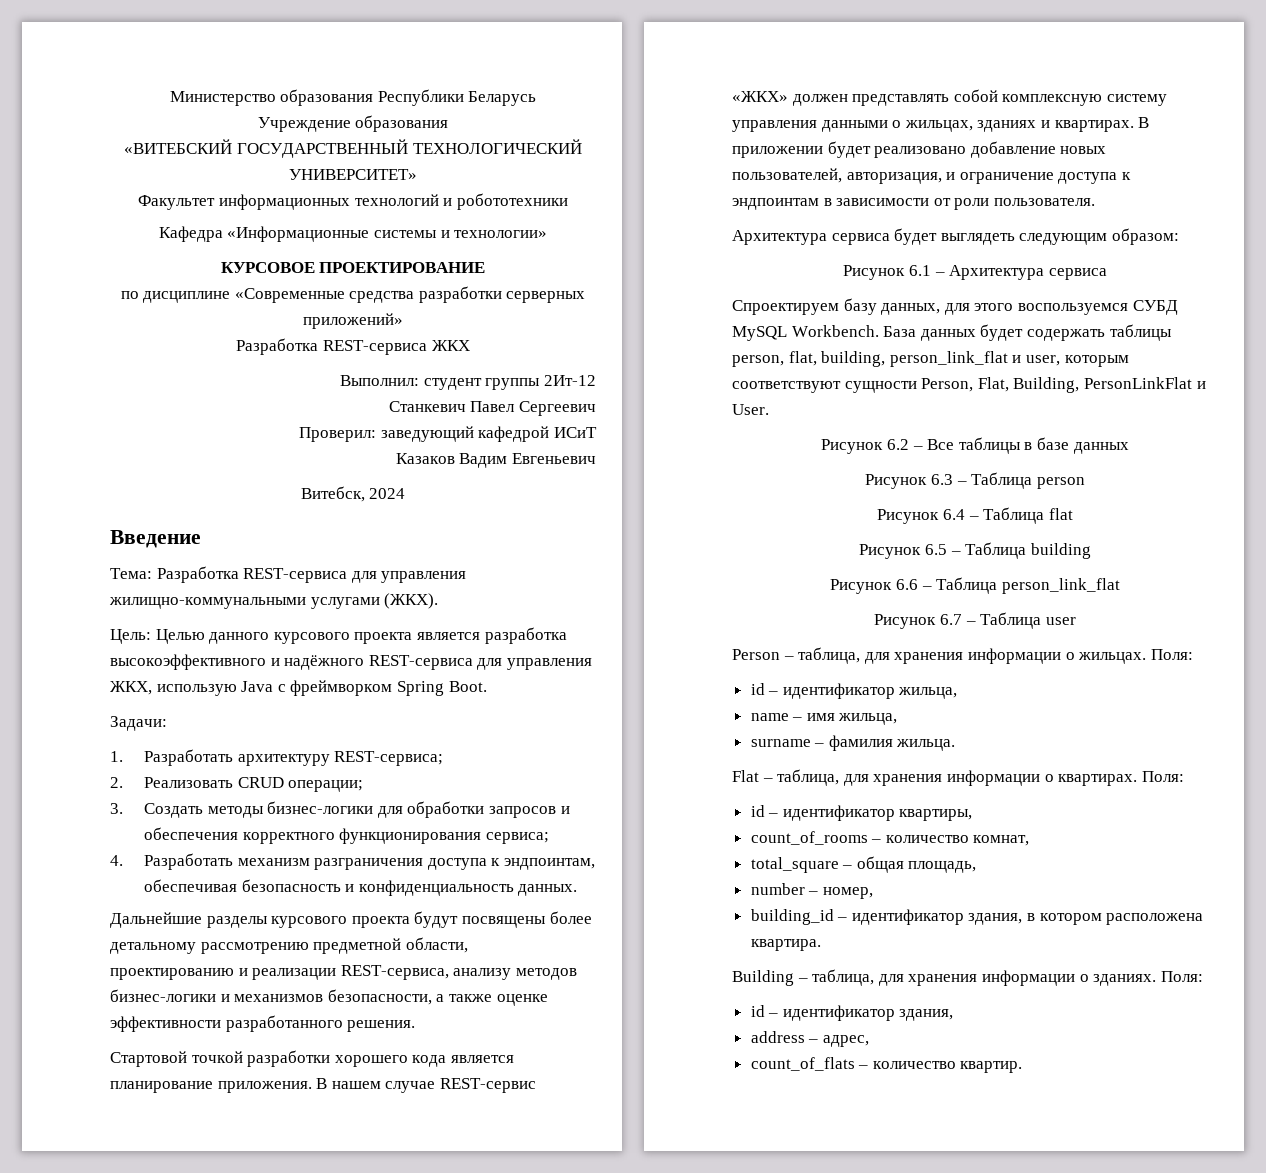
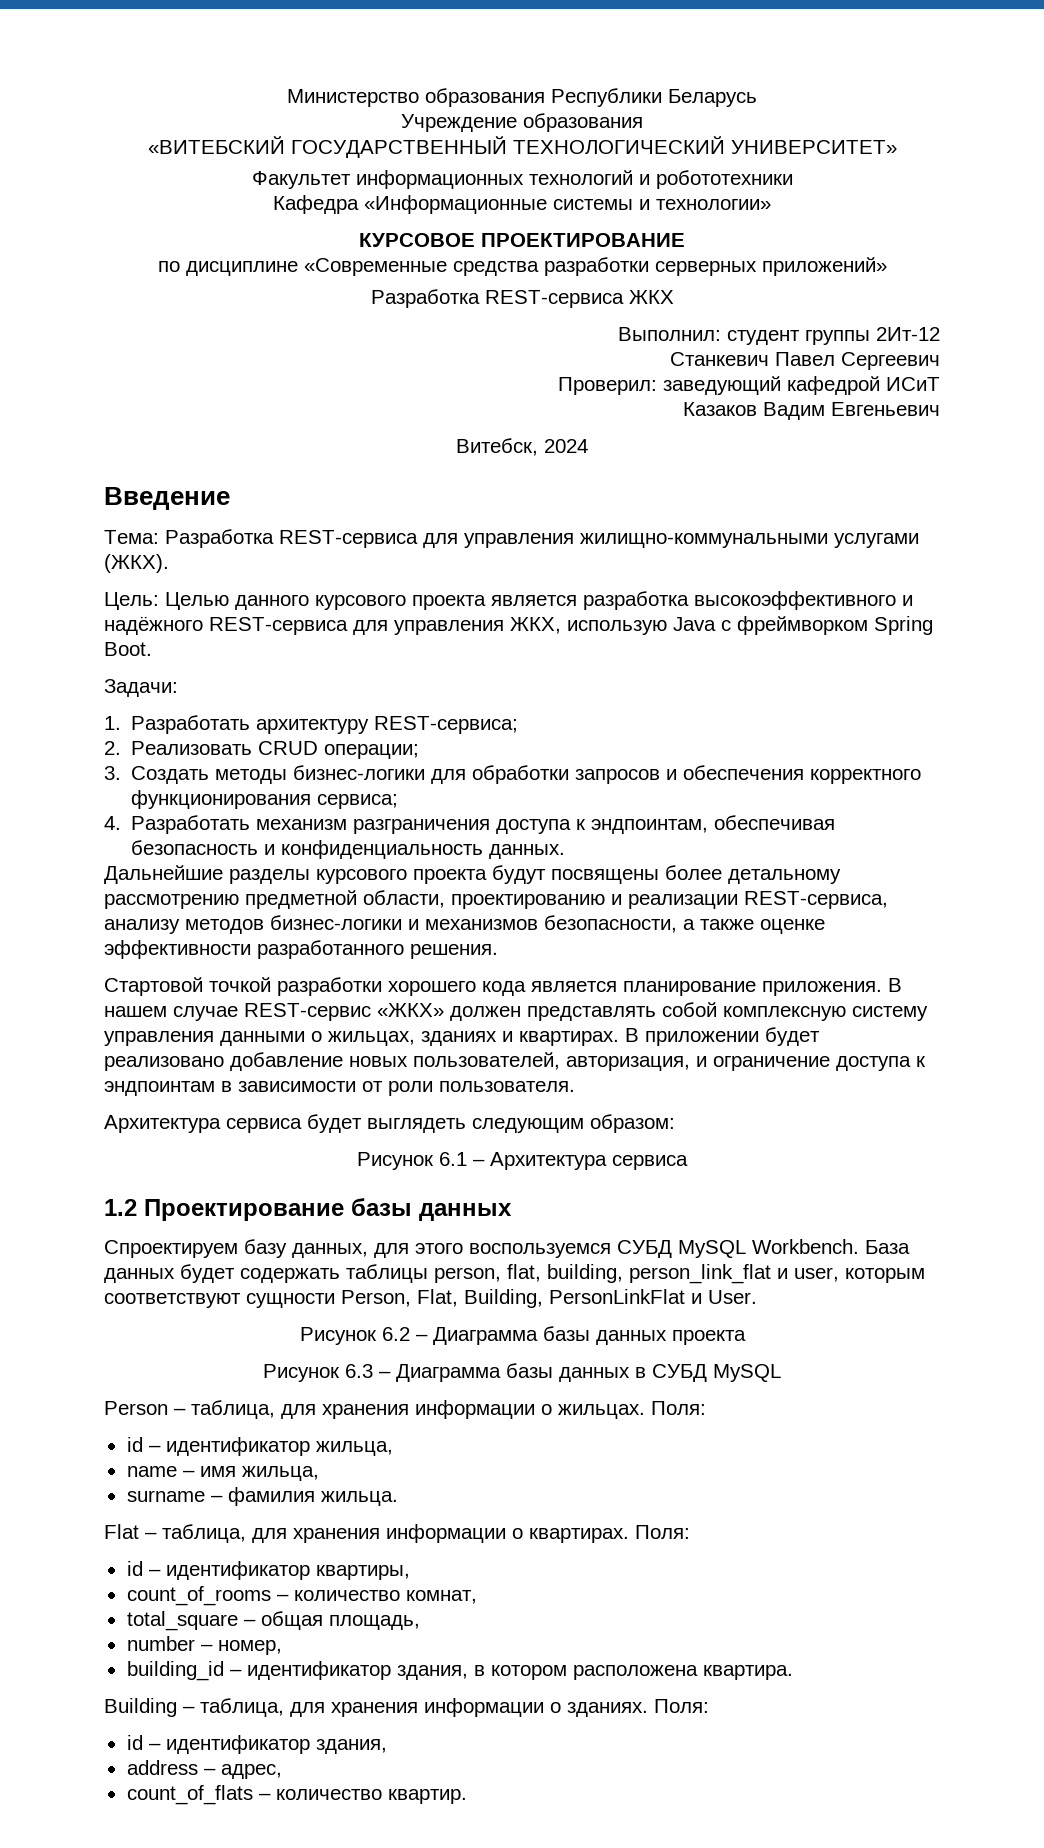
(1107, 274) none -> [104,1198,512,1221] // 1.2 Проектирование базы данных
[927,437,1129,454] Все таблицы в базе данных -> [432,1326,746,1345] Диаграмма базы данных проекта
[971,472,1085,489] [877,507,1073,524] [859,542,1091,559] [830,577,1120,594] [874,612,1076,629] Таблица person // Рисунок 6.4 – Таблица flat // Рисунок 6.5 – Таблица building // Рисунок 6.6 – Таблица person_link_flat // Рисунок 6.7 – Таблица user -> [396,1363,781,1382] Диаграмма базы данных в СУБД MySQL

